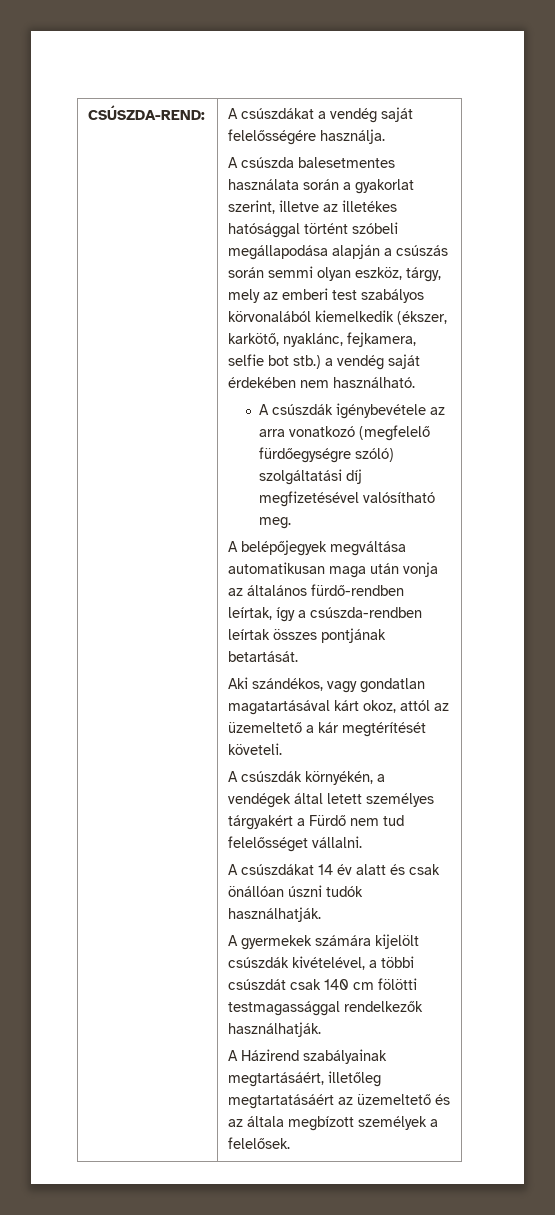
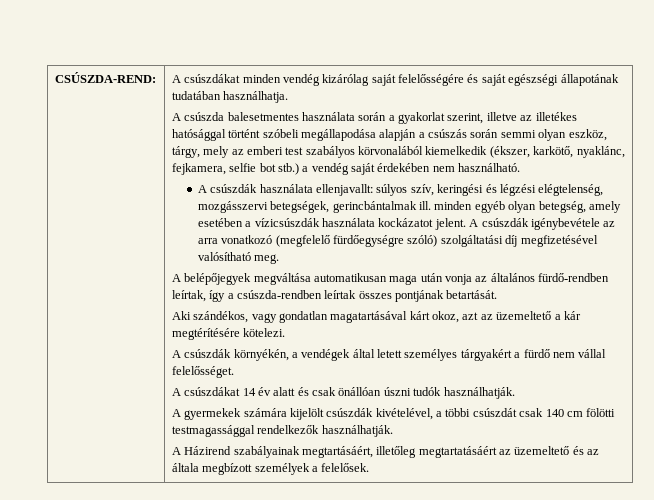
[318,107,414,123] [228,129,386,145] a vendég saját felelősségére használja. -> [242,74,619,86] [171,91,289,103] minden vendég kizárólag saját felelősségére és saját egészségi állapotának tudatában használhatja.
(333, 409) none -> [259,184,604,196] [197,201,621,213] [197,218,529,230] használata ellenjavallt: súlyos szív, keringési és légzési elégtelenség, mozgásszervi betegségek, gerincbántalmak ill. minden egyéb olyan betegség, amely esetében a vízicsúszdák használata kockázatot jelent. A csúszdák
[400,700,431,711] attól -> [462,312,479,320] azt
[342,722,427,737] [228,743,283,755] megtérítését követeli. -> [171,328,286,340] megtérítésére kötelezi.
[309,815,405,826] [228,836,363,852] Fürdő nem tud felelősséget vállalni. -> [523,349,607,358] [171,366,234,378] fürdő nem vállal felelősséget.

